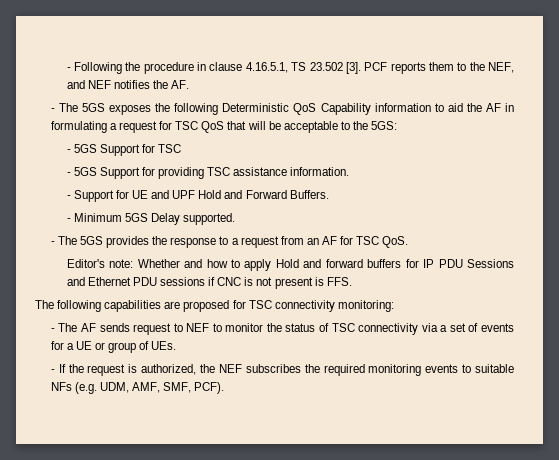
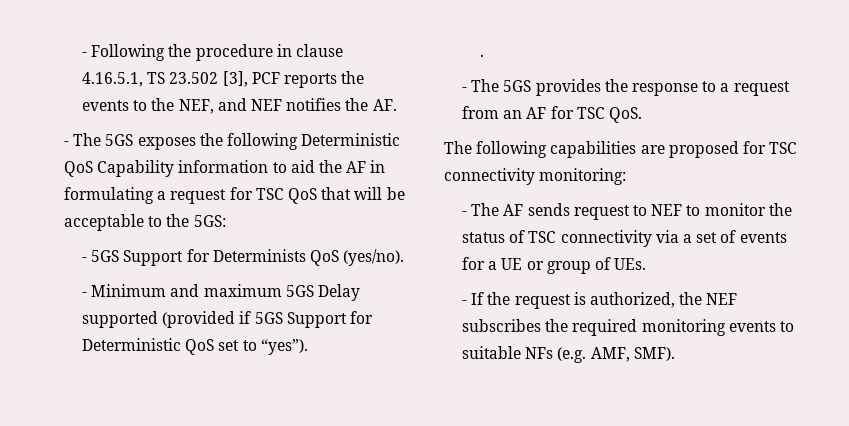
[345,62,361,74] [3]. -> [222,71,248,87] [3],
[428,62,454,71] them -> [341,71,365,84] [82,100,130,111] the events
[158,144,182,153] [66,167,350,179] [66,190,329,202] [66,213,236,225] TSC // - 5GS Support for providing TSC assistance information. // - Support for UE and UPF Hold and Forward Buffers. // - Minimum 5GS Delay supported. -> [212,249,405,266] [82,284,361,301] [82,311,374,328] [82,338,308,355] [480,54,485,57] Determinists QoS (yes/no). // - Minimum and maximum 5GS Delay supported (provided if 5GS Support for Deterministic QoS set to “yes”). // .
[66,259,515,271] [66,277,352,289] // Editor's note: Whether and how to apply Hold and forward buffers for IP PDU Sessions and Ethernet PDU sessions if CNC is not present is FFS. -> (642, 115) none
[100,382,225,394] UDM, AMF, SMF, PCF). -> [590,347,675,362] AMF, SMF).

